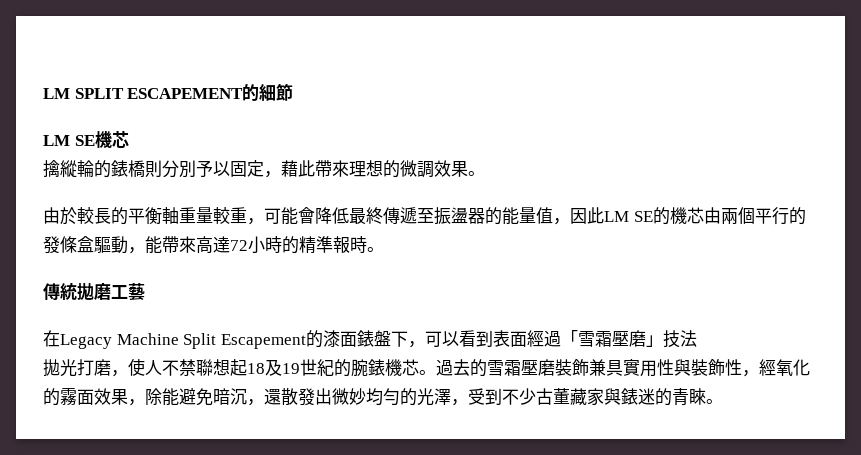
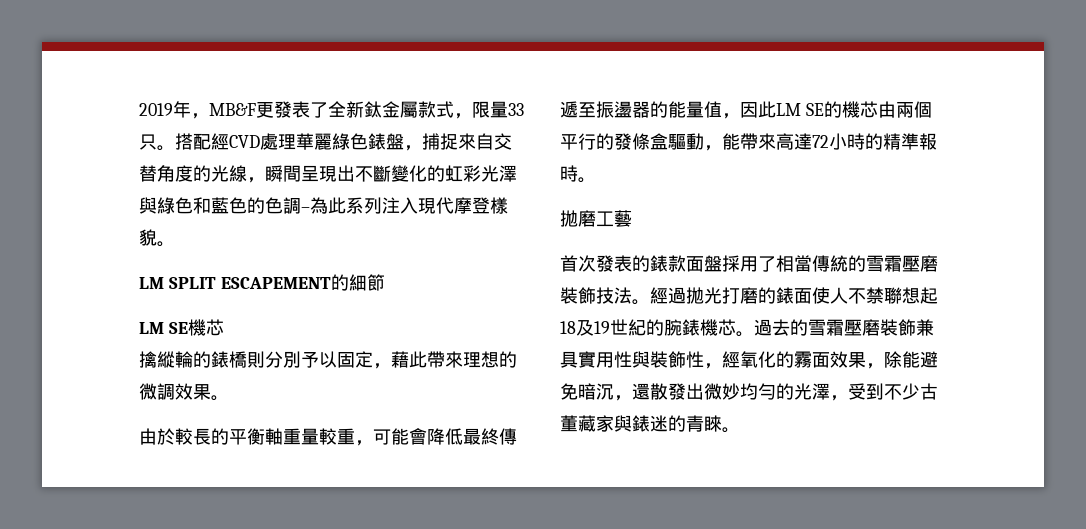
(43, 93) none -> [139,101,524,119] [139,133,512,151] [139,165,517,183] [139,197,508,214] [139,229,175,247] 2019年，MB&F更發表了全新鈦金屬款式，限量33只。搭配經CVD處理華麗綠色錶盤，捕捉來自交替角度的光線，瞬間呈現出不斷變化的虹彩光澤與綠色和藍色的色調–為此系列注入現代摩登樣貌。 //
[43,283,77,300] 傳統 -> (596, 180) none
[43,330,663,349] 在Legacy Machine Split Escapement的漆面錶盤下，可以看到表面經過「雪霜壓磨」 -> [560,255,938,272] [560,287,596,304] 首次發表的錶款面盤採用了相當傳統的雪霜壓磨裝飾
(697, 338) // -> [632,287,686,305] 。經過
[111,370,128,377] ， -> [758,287,812,304] 的錶面

